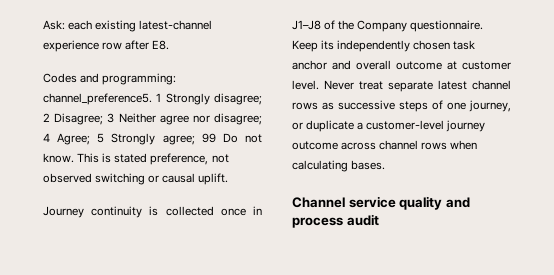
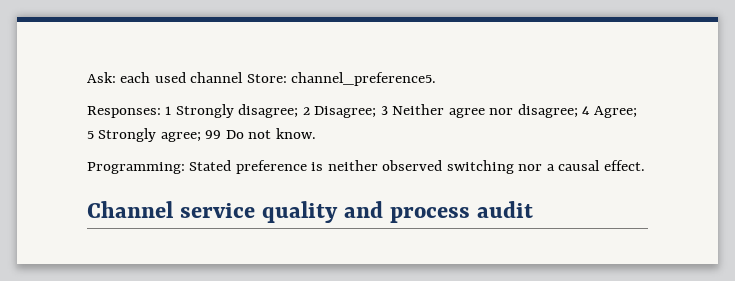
[95,20,213,32] [43,40,170,52] [43,73,177,85] [43,93,152,105] existing latest-channel experience row after E8. // Codes and programming: channel_preference5. -> [154,72,437,86] [87,106,161,118] used channel Store: channel_preference5. // Responses:
[77,153,229,165] [43,173,229,185] [43,206,262,218] [292,20,484,32] [292,40,476,52] [292,60,511,70] [292,80,511,92] [292,100,511,112] [292,120,486,132] [292,140,478,150] [292,160,386,172] This is stated preference, not observed switching or causal uplift. // Journey continuity is collected once in J1–J8 of the Company questionnaire. Keep its independently chosen task anchor and overall outcome at customer level. Never treat separate latest channel rows as successive steps of one journey, or duplicate a customer-level journey outcome across channel rows when calculating bases. -> [87,160,645,174] // Programming: Stated preference is neither observed switching nor a causal effect.

